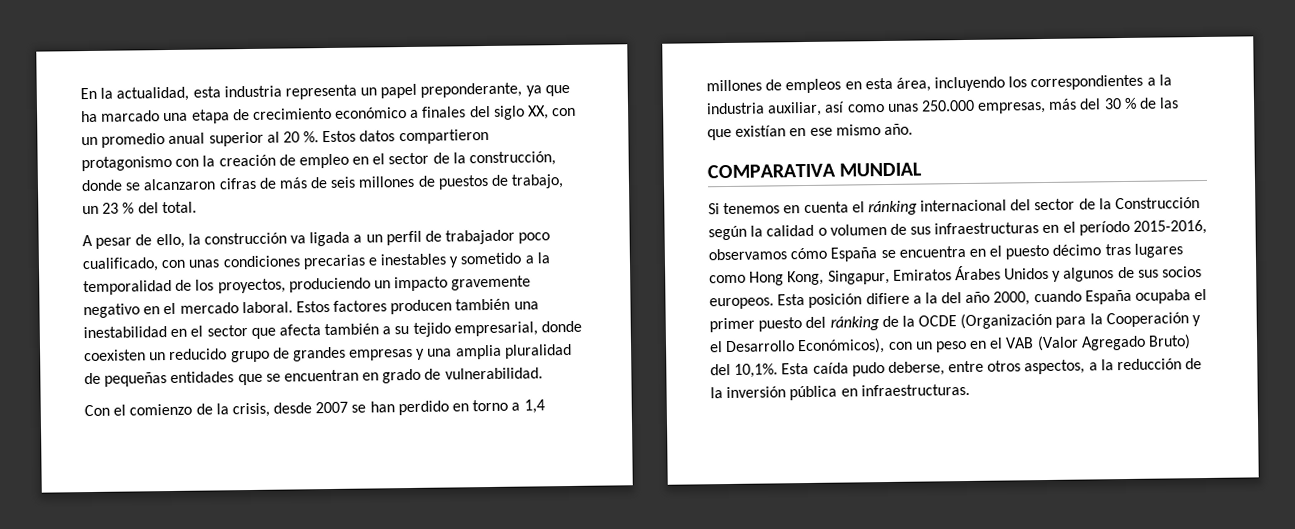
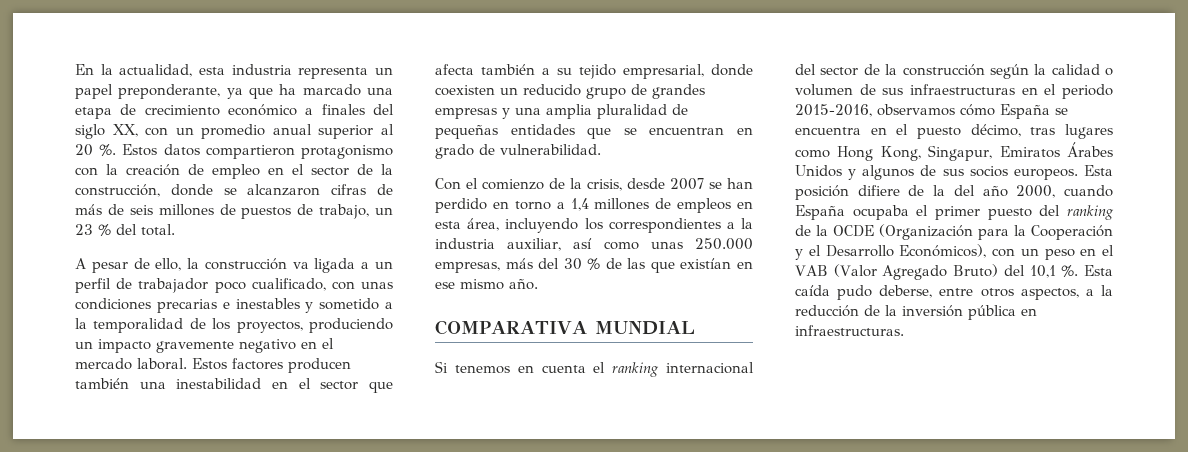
[867,200,918,216] ránking -> [612,362,660,377] ranking
[1115,197,1201,210] Construcción -> [902,64,985,76] construcción
[1078,220,1130,236] período -> [1062,84,1113,99] periodo
[1052,244,1102,256] décimo -> [970,124,1021,137] décimo,
[912,295,922,304] a -> [908,185,925,196] de
[829,316,880,331] ránking -> [1067,205,1114,220] ranking
[734,363,779,378] 10,1%. -> [1029,265,1079,278] 10,1 %.

